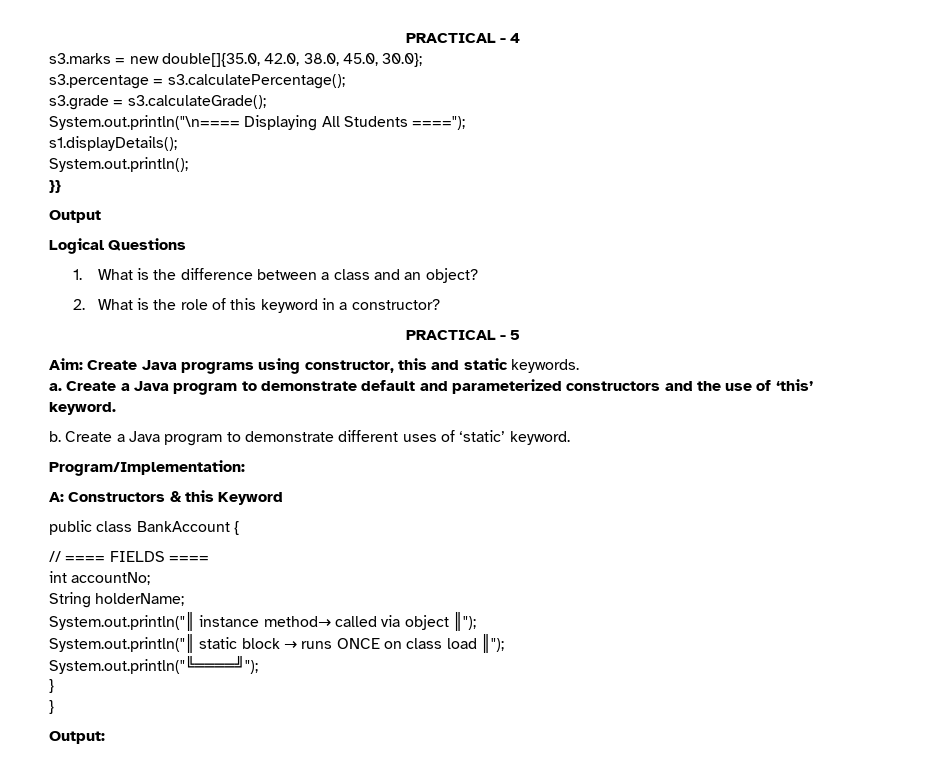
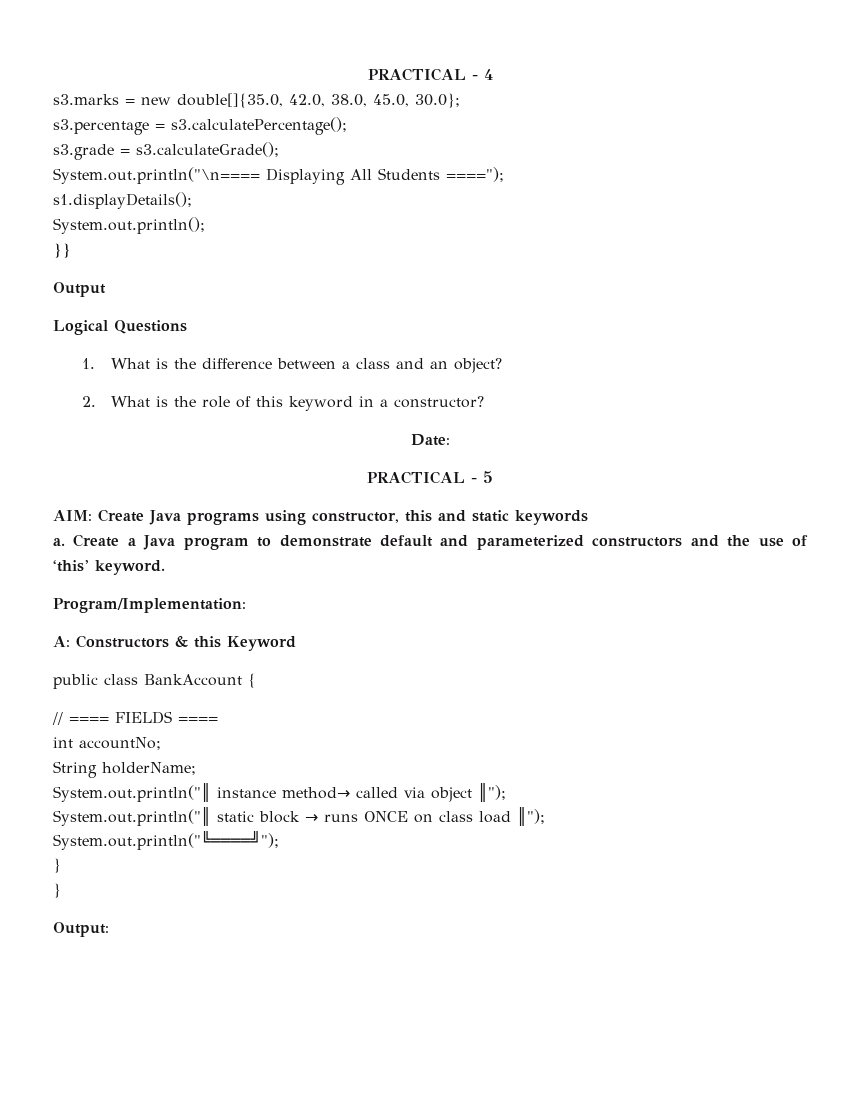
(440, 304) none -> [410,434,450,446] // Date:
[49,358,83,370] Aim: -> [53,510,92,521] AIM:
[510,359,579,373] keywords. -> [515,510,588,525] keywords
[49,430,570,446] // b. Create a Java program to demonstrate different uses of ‘static’ keyword. -> (165, 567) none

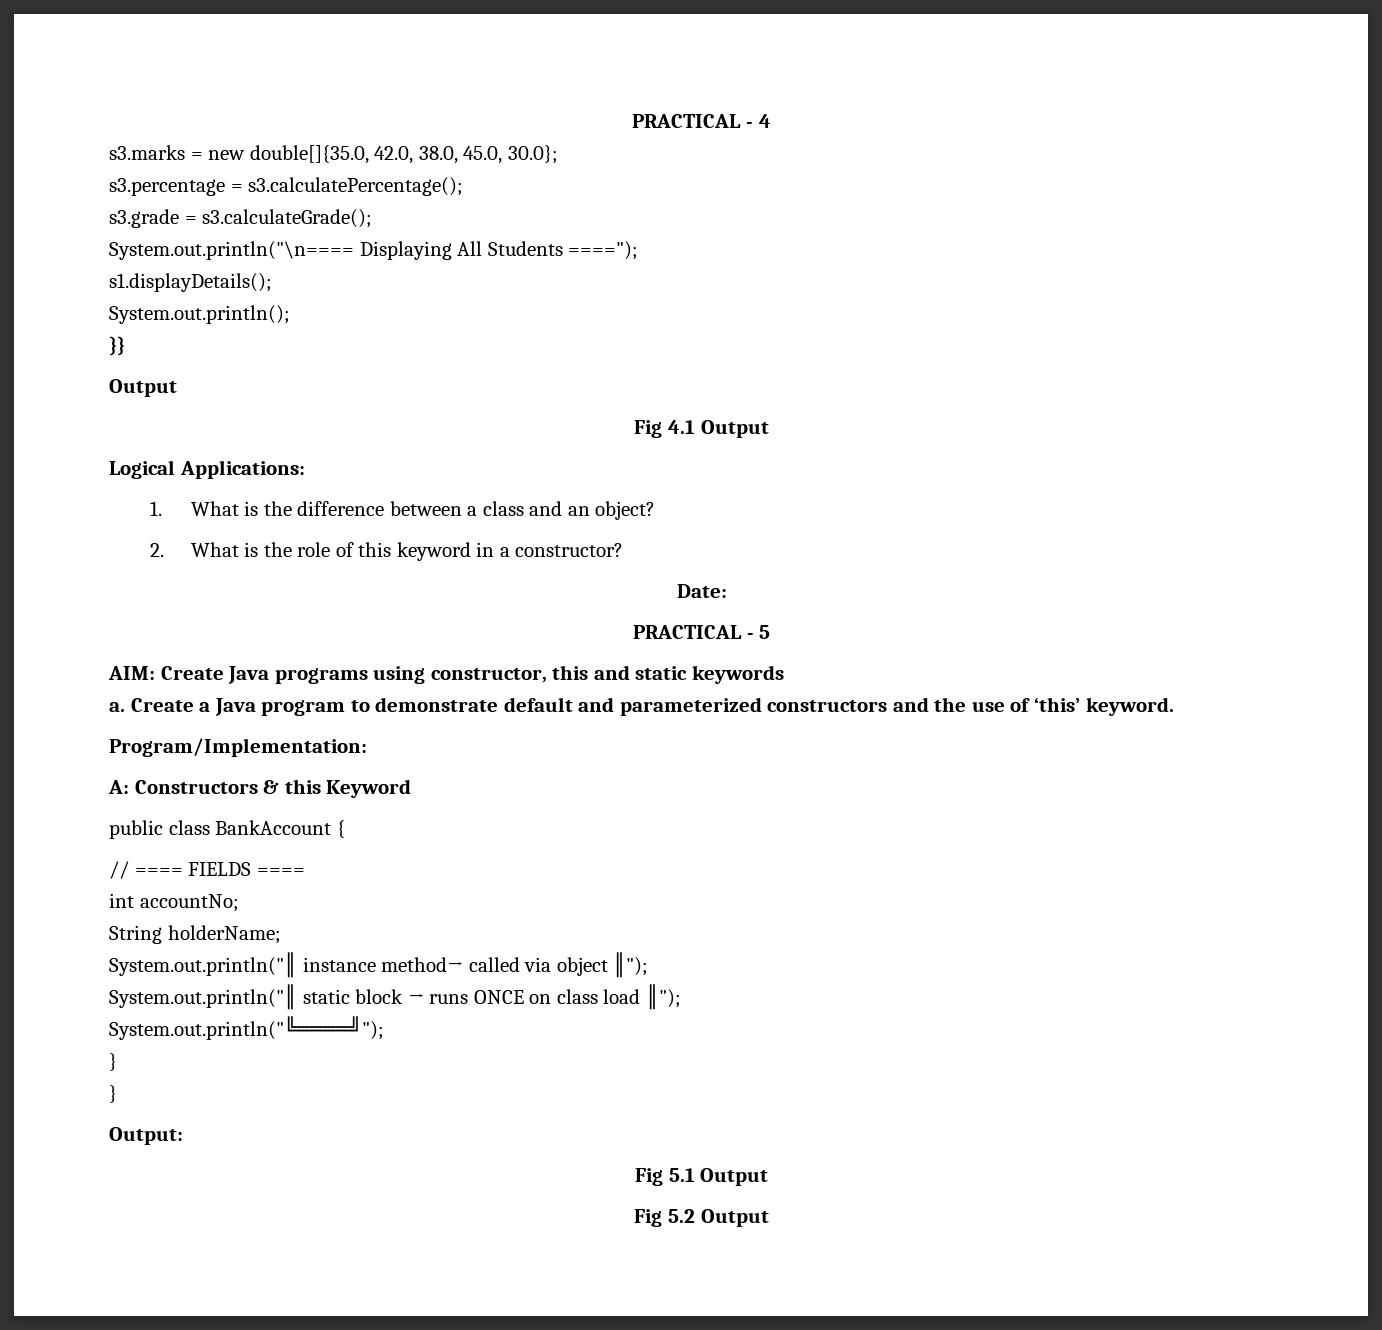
(106, 289) none -> [634,420,769,438] // Fig 4.1 Output
[114,320,187,334] Questions -> [179,460,305,479] Applications:
(109, 929) none -> [634,1168,769,1186] [634,1209,769,1227] // Fig 5.1 Output // Fig 5.2 Output

